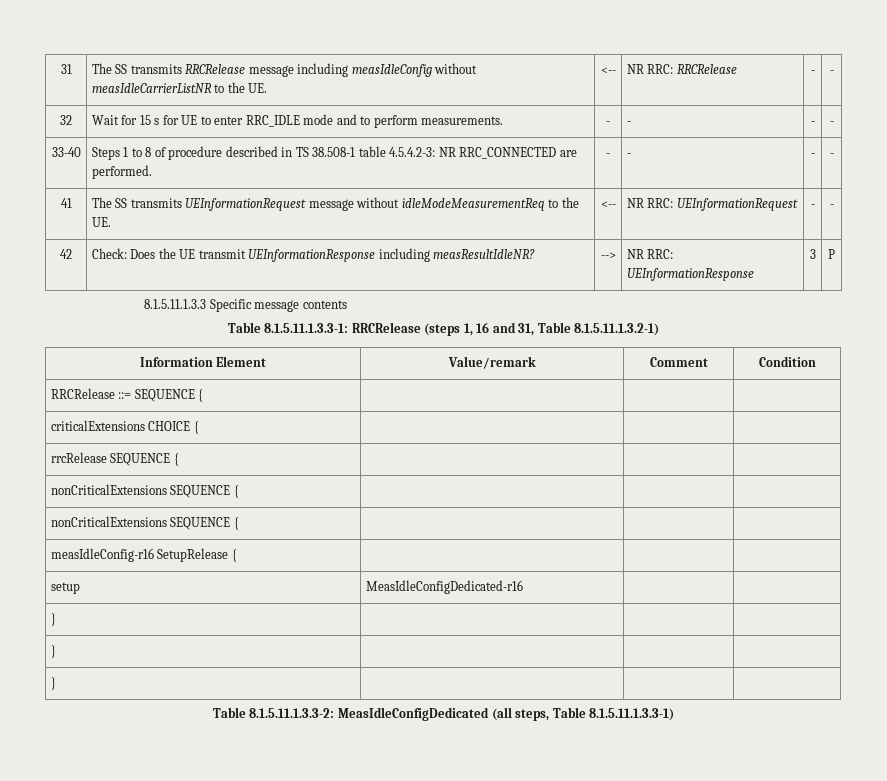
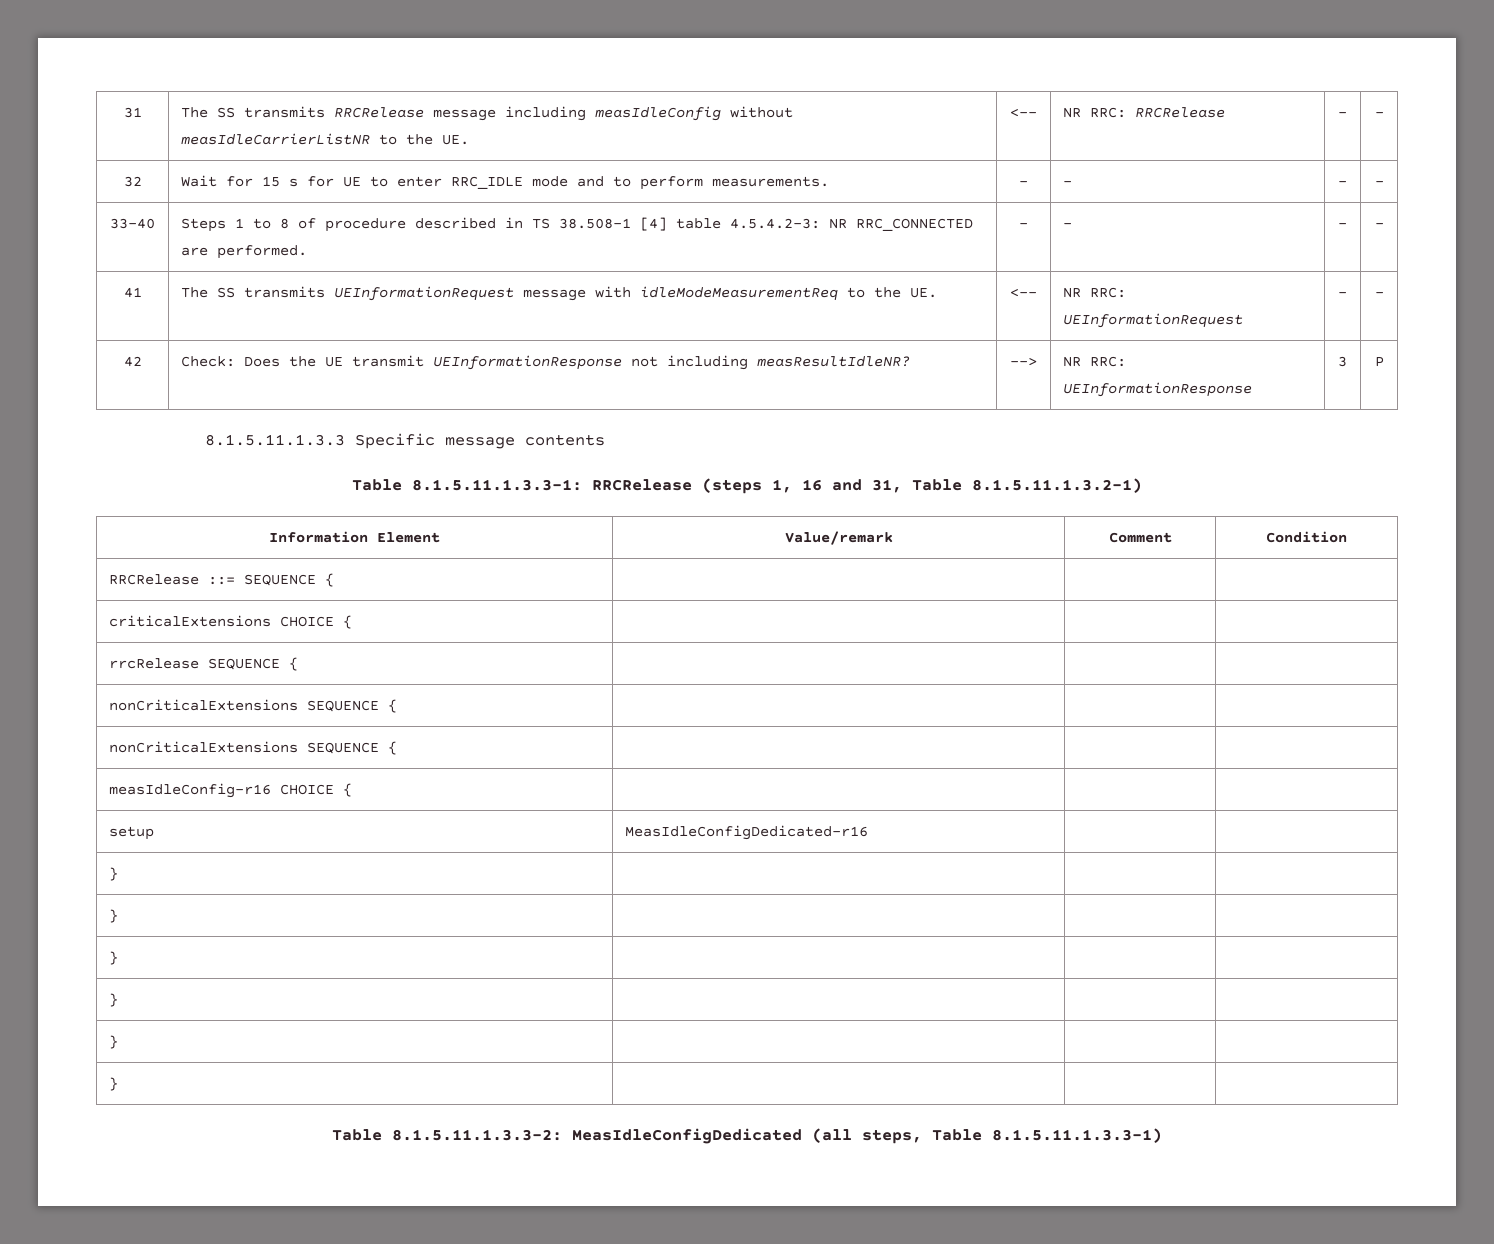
(356, 152) none -> [640,217,668,231] [4]
[356,197,400,208] without -> [595,286,632,298] with
(376, 255) none -> [631,356,659,367] not
[157,548,229,562] SetupRelease -> [280,784,335,795] CHOICE
(56, 683) none -> [109,993,119,1007] [109,1035,119,1049] [109,1077,119,1091] // } | | | // } | | | // } | | |

